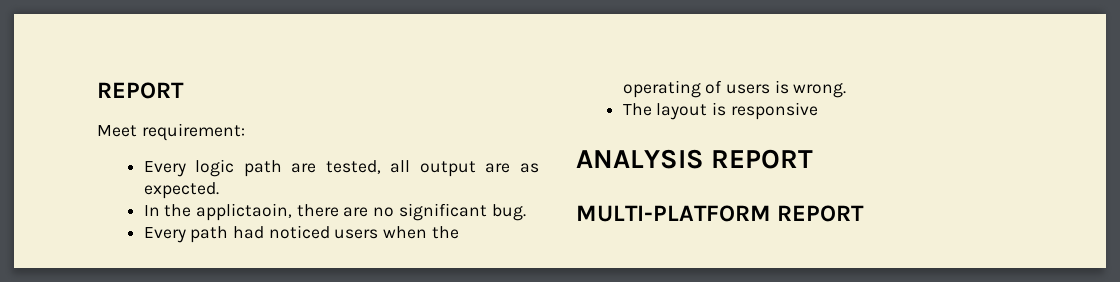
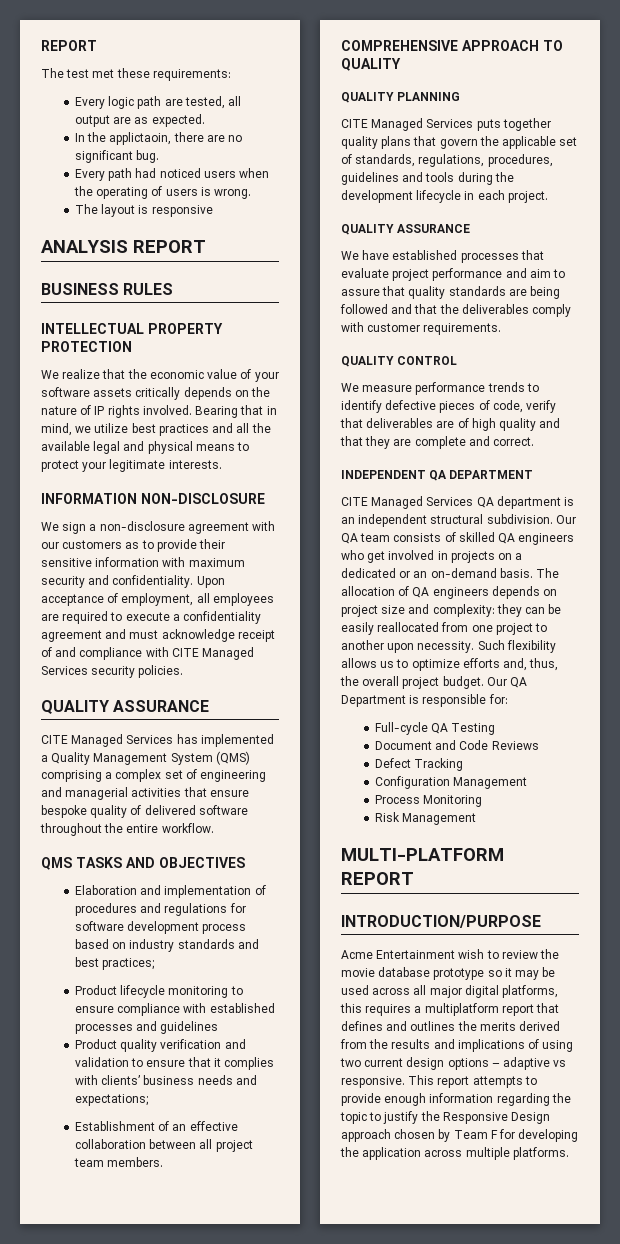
[97,82,184,99] [97,123,245,141] REPORT // Meet requirement: -> [41,40,97,51] [41,68,231,81] REPORT // The test met these requirements:
[576,205,865,222] MULTI-PLATFORM REPORT -> [41,283,174,295] [41,323,223,334] [41,341,132,352] [41,369,279,382] [41,387,271,400] [41,405,277,418] [41,423,271,436] [41,441,250,454] [41,459,222,472] [41,493,265,504] [41,521,276,534] [41,539,226,552] [41,557,245,567] [41,575,225,588] [41,593,274,606] [41,611,262,624] [41,629,275,642] [41,647,255,660] [41,665,184,678] [41,700,210,714] [41,734,274,747] [41,751,250,765] [41,769,267,782] [41,787,249,800] [41,805,248,818] [40,823,214,836] [41,857,245,870] [74,885,266,898] [74,903,246,916] [74,921,247,934] [74,939,259,952] [74,957,155,970] [74,985,243,998] [74,1003,275,1016] [74,1021,219,1034] [74,1039,246,1052] [74,1057,275,1070] [74,1075,257,1085] [74,1094,148,1106] [74,1121,238,1131] [74,1139,253,1152] [73,1157,164,1167] [341,40,563,51] [341,58,401,71] [341,92,461,103] [341,118,551,131] [341,136,578,149] [341,154,553,167] [341,172,514,185] [341,190,548,203] [341,224,471,235] [341,250,544,263] [341,268,566,281] [341,286,561,299] [340,304,572,317] [341,322,502,335] [341,356,458,367] [341,382,539,395] [341,400,557,413] [340,418,561,431] [340,436,535,449] [341,470,534,481] [341,496,575,509] [341,514,576,527] [341,532,575,545] [341,550,523,563] [341,568,560,578] [341,586,558,599] [341,604,562,617] [341,622,548,635] [341,640,556,653] [341,658,559,671] [340,676,528,689] [341,694,508,707] [374,722,496,735] [374,740,539,750] [374,758,464,771] [374,776,528,789] [374,795,483,807] [374,812,477,825] [341,848,504,861] [341,872,414,885] [341,915,541,928] [341,949,560,959] [341,967,556,980] [341,985,559,998] [340,1003,560,1016] [341,1021,561,1031] [340,1039,574,1052] [340,1057,567,1070] [341,1075,537,1088] [341,1093,571,1106] [340,1111,551,1124] [341,1129,579,1142] [340,1147,569,1160] BUSINESS RULES // INTELLECTUAL PROPERTY PROTECTION // We realize that the economic value of your software assets critically depends on the nature of IP rights involved. Bearing that in mind, we utilize best practices and all the available legal and physical means to protect your legitimate interests. // INFORMATION NON-DISCLOSURE // We sign a non-disclosure agreement with our customers as to provide their sensitive information with maximum security and confidentiality. Upon acceptance of employment, all employees are required to execute a confidentiality agreement and must acknowledge receipt of and compliance with CITE Managed Services security policies. // QUALITY ASSURANCE // CITE Managed Services has implemented a Quality Management System (QMS) comprising a complex set of engineering and managerial activities that ensure bespoke quality of delivered software throughout the entire workflow. // QMS TASKS AND OBJECTIVES // Elaboration and implementation of procedures and regulations for software development process based on industry standards and best practices; // Product lifecycle monitoring to ensure compliance with established processes and guidelines // Product quality verification and validation to ensure that it complies with clients’ business needs and expectations; // Establishment of an effective collaboration between all project team members. // COMPREHENSIVE APPROACH TO QUALITY // QUALITY PLANNING // CITE Managed Services puts together quality plans that govern the applicable set of standards, regulations, procedures, guidelines and tools during the development lifecycle in each project. // QUALITY ASSURANCE // We have established processes that evaluate project performance and aim to assure that quality standards are being followed and that the deliverables comply with customer requirements. // QUALITY CONTROL // We measure performance trends to identify defective pieces of code, verify that deliverables are of high quality and that they are complete and correct. // INDEPENDENT QA DEPARTMENT // CITE Managed Services QA department is an independent structural subdivision. Our QA team consists of skilled QA engineers who get involved in projects on a dedicated or an on-demand basis. The allocation of QA engineers depends on project size and complexity: they can be easily reallocated from one project to another upon necessity. Such flexibility allows us to optimize efforts and, thus, the overall project budget. Our QA Department is responsible for: // Full-cycle QA Testing // Document and Code Reviews // Defect Tracking // Configuration Management // Process Monitoring // Risk Management // MULTI-PLATFORM REPORT // INTRODUCTION/PURPOSE // Acme Entertainment wish to review the movie database prototype so it may be used across all major digital platforms, this requires a multiplatform report that defines and outlines the merits derived from the results and implications of using two current design options – adaptive vs responsive. This report attempts to provide enough information regarding the topic to justify the Responsive Design approach chosen by Team F for developing the application across multiple platforms.

